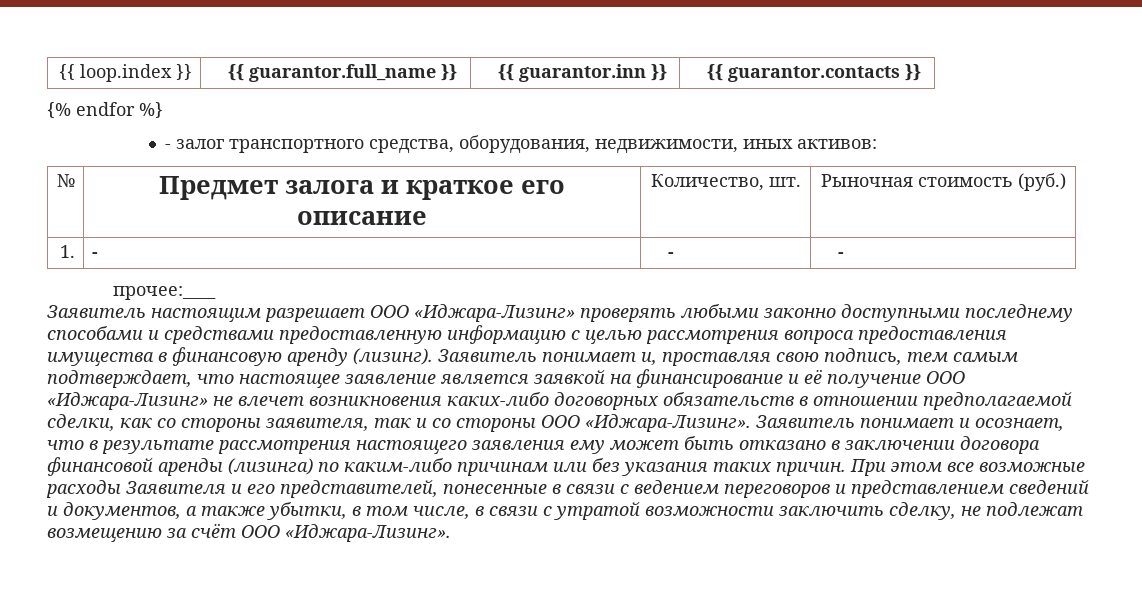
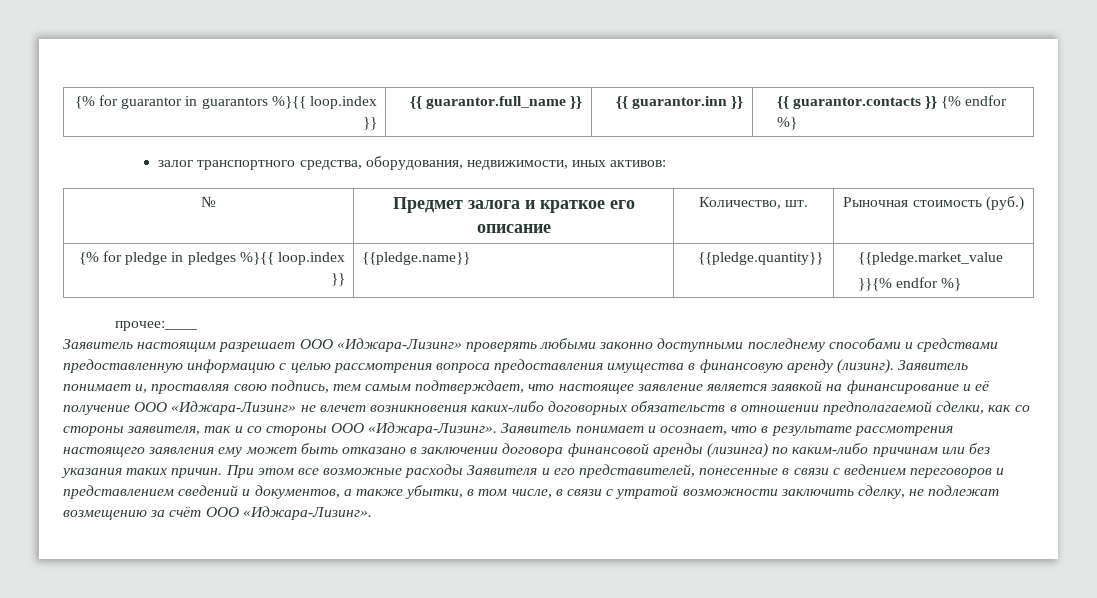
[59,64,76,80] {{ -> [74,95,306,109] {% for guarantor in guarantors %}{{
(922, 72) // -> (938, 102) none
[165,144,172,149] - -> (797, 123) none
[60,245,76,258] [91,252,98,258] [668,252,675,258] [838,252,845,258] 1. | - | - | - -> [78,251,345,265] [330,273,345,286] [362,252,471,265] [697,252,823,265] [857,252,1003,265] [857,277,962,291] {% for pledge in pledges %}{{ loop.index }} | {{pledge.name}} | {{pledge.quantity}} | {{pledge.market_value // }}{% endfor %}

